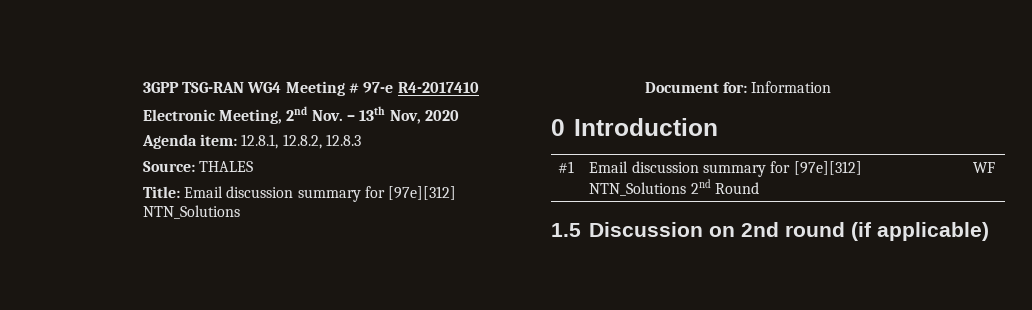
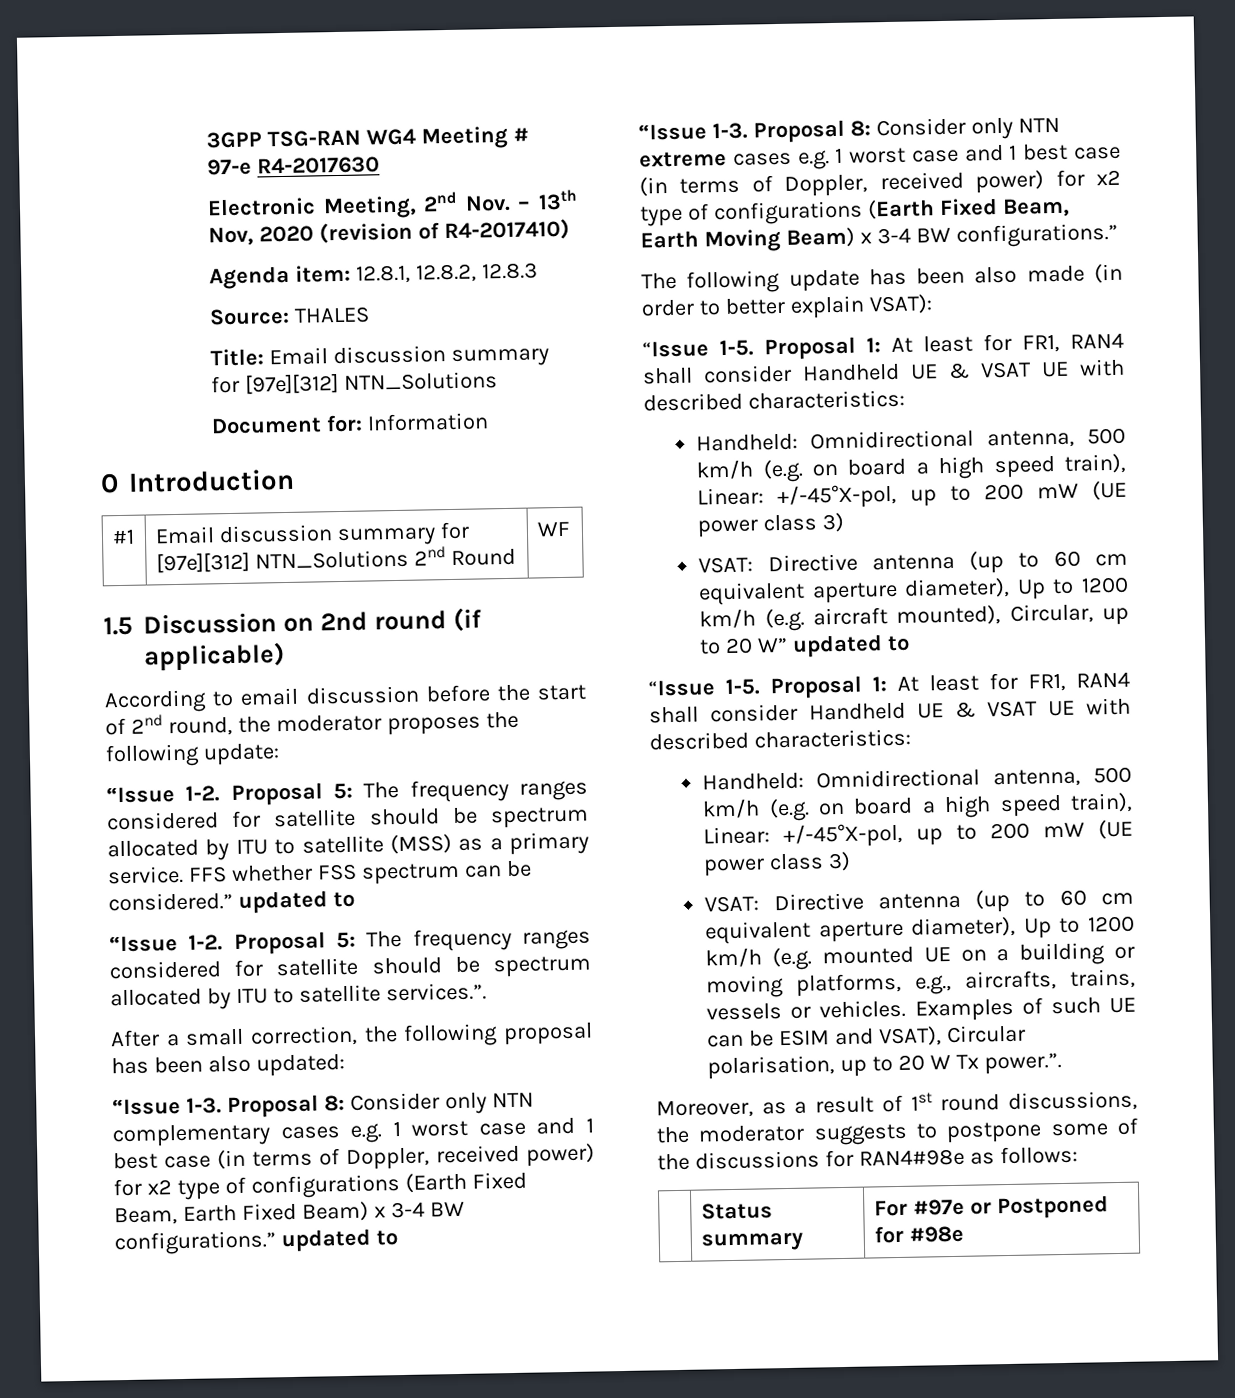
[397,82,479,93] R4-2017410 -> [256,156,380,175] R4-2017630
(459, 115) none -> [318,218,570,244] (revision of R4-2017410)
(989, 231) none -> [104,684,587,714] [105,711,519,737] [105,743,280,768] [106,778,588,807] [106,806,589,831] [107,831,589,861] [107,860,532,885] [108,890,355,914] [109,927,591,956] [109,955,592,980] [110,982,487,1010] [110,1022,593,1048] [111,1054,345,1077] [112,1092,534,1119] [112,1117,594,1148] [113,1143,595,1170] [113,1171,527,1201] [114,1201,465,1226] [114,1228,398,1256] [638,117,1060,144] [639,143,1121,170] [639,169,1121,197] [640,197,1070,227] [640,222,1118,253] [641,263,1123,294] [641,294,933,319] [642,332,1124,361] [643,358,1125,385] [643,389,905,412] [696,427,1126,452] [696,453,1126,483] [697,480,1127,510] [697,512,846,538] [698,550,1128,574] [698,576,1129,606] [699,603,1129,632] [699,634,910,658] [648,671,1130,700] [649,697,1131,724] [649,728,911,751] [702,766,1132,791] [702,792,1133,822] [703,819,1133,849] [703,851,852,877] [704,889,1134,913] [705,915,1135,945] [705,942,1135,971] [706,968,1136,999] [706,997,1136,1022] [707,1024,1026,1048] [707,1052,1062,1080] [656,1090,1138,1119] [656,1117,1138,1146] [657,1145,1078,1171] [700,1202,773,1220] [700,1232,804,1252] [873,1195,1109,1220] [873,1225,964,1244] // According to email discussion before the start of 2nd round, the moderator proposes the following update: // “Issue 1-2. Proposal 5: The frequency ranges considered for satellite should be spectrum allocated by ITU to satellite (MSS) as a primary service. FFS whether FSS spectrum can be considered.” updated to // “Issue 1-2. Proposal 5: The frequency ranges considered for satellite should be spectrum allocated by ITU to satellite services.”. // After a small correction, the following proposal has been also updated: // “Issue 1-3. Proposal 8: Consider only NTN complementary cases e.g. 1 worst case and 1 best case (in terms of Doppler, received power) for x2 type of configurations (Earth Fixed Beam, Earth Fixed Beam) x 3-4 BW configurations.” updated to // “Issue 1-3. Proposal 8: Consider only NTN extreme cases e.g. 1 worst case and 1 best case (in terms of Doppler, received power) for x2 type of configurations (Earth Fixed Beam, Earth Moving Beam) x 3-4 BW configurations.” // The following update has been also made (in order to better explain VSAT): // “Issue 1-5. Proposal 1: At least for FR1, RAN4 shall consider Handheld UE & VSAT UE with described characteristics: // Handheld: Omnidirectional antenna, 500 km/h (e.g. on board a high speed train), Linear: +/-45°X-pol, up to 200 mW (UE power class 3) // VSAT: Directive antenna (up to 60 cm equivalent aperture diameter), Up to 1200 km/h (e.g. aircraft mounted), Circular, up to 20 W” updated to // “Issue 1-5. Proposal 1: At least for FR1, RAN4 shall consider Handheld UE & VSAT UE with described characteristics: // Handheld: Omnidirectional antenna, 500 km/h (e.g. on board a high speed train), Linear: +/-45°X-pol, up to 200 mW (UE power class 3) // VSAT: Directive antenna (up to 60 cm equivalent aperture diameter), Up to 1200 km/h (e.g. mounted UE on a building or moving platforms, e.g., aircrafts, trains, vessels or vehicles. Examples of such UE can be ESIM and VSAT), Circular polarisation, up to 20 W Tx power.”. // Moreover, as a result of 1st round discussions, the moderator suggests to postpone some of the discussions for RAN4#98e as follows: // | Status summary | For #97e or Postponed for #98e

